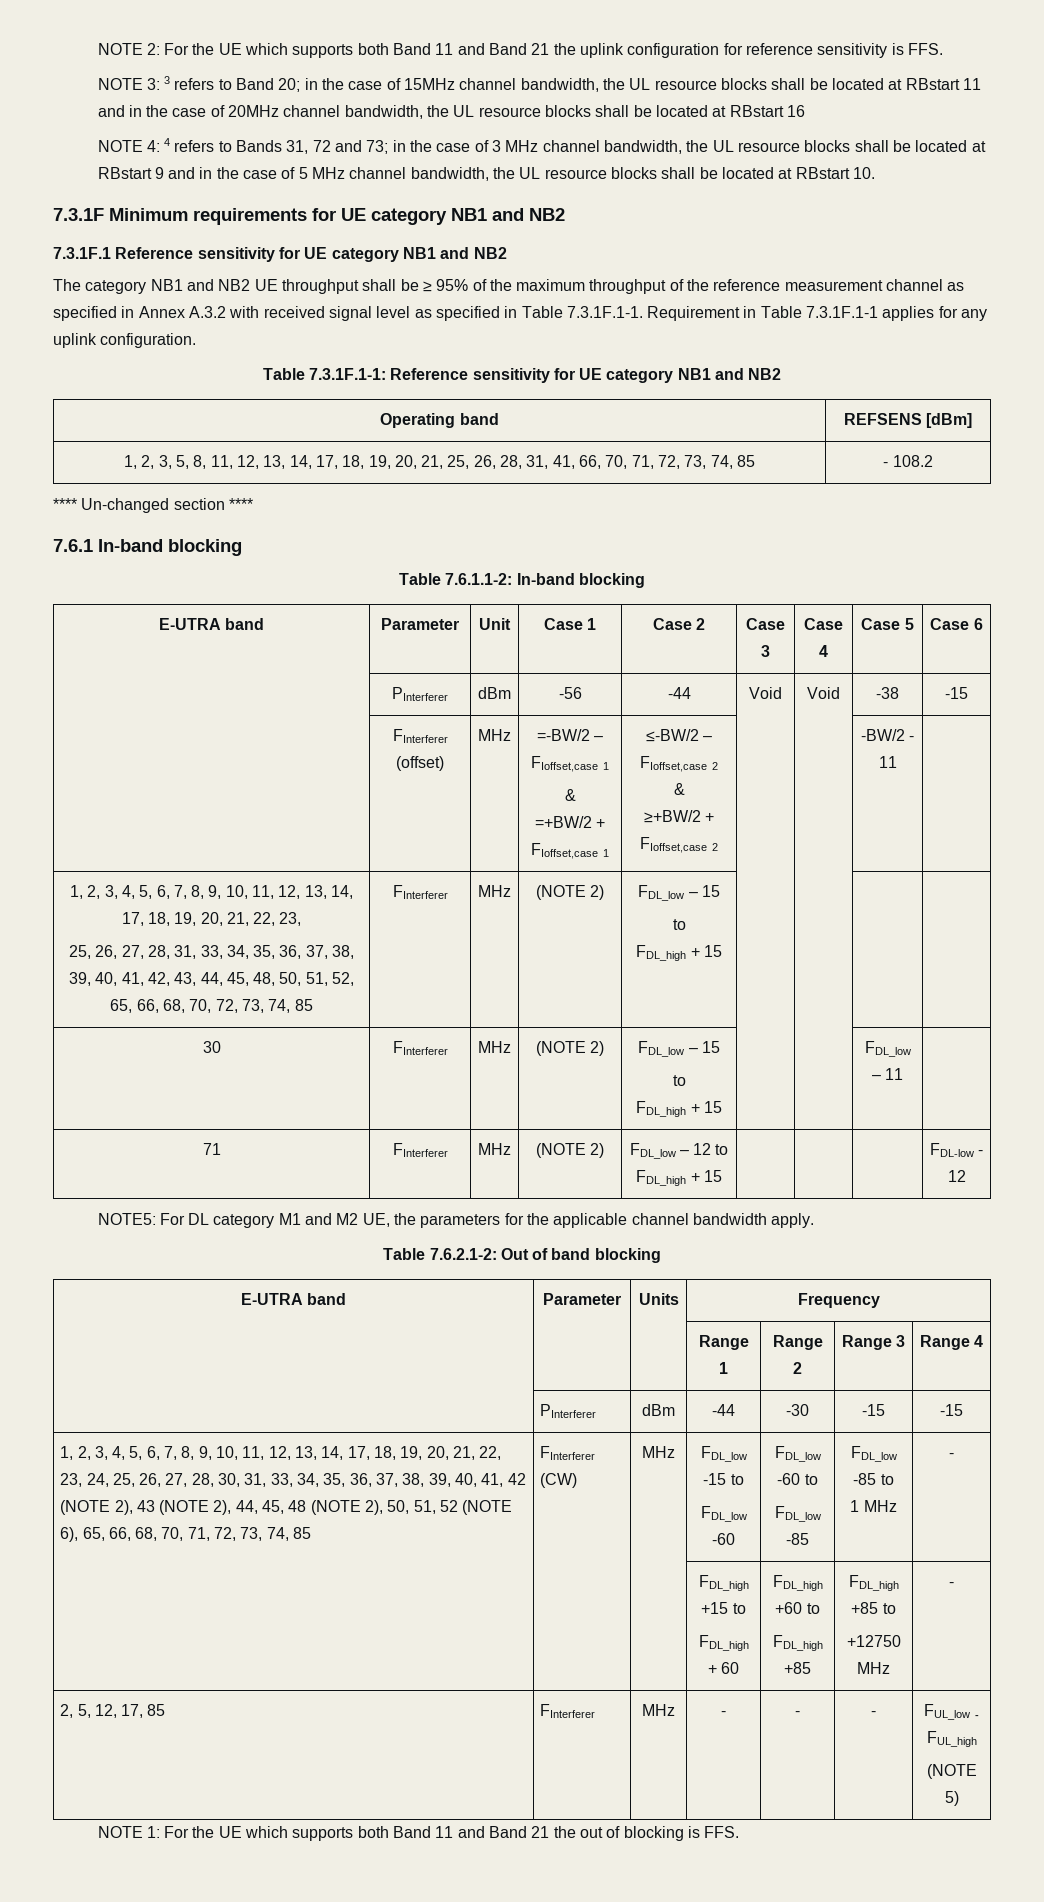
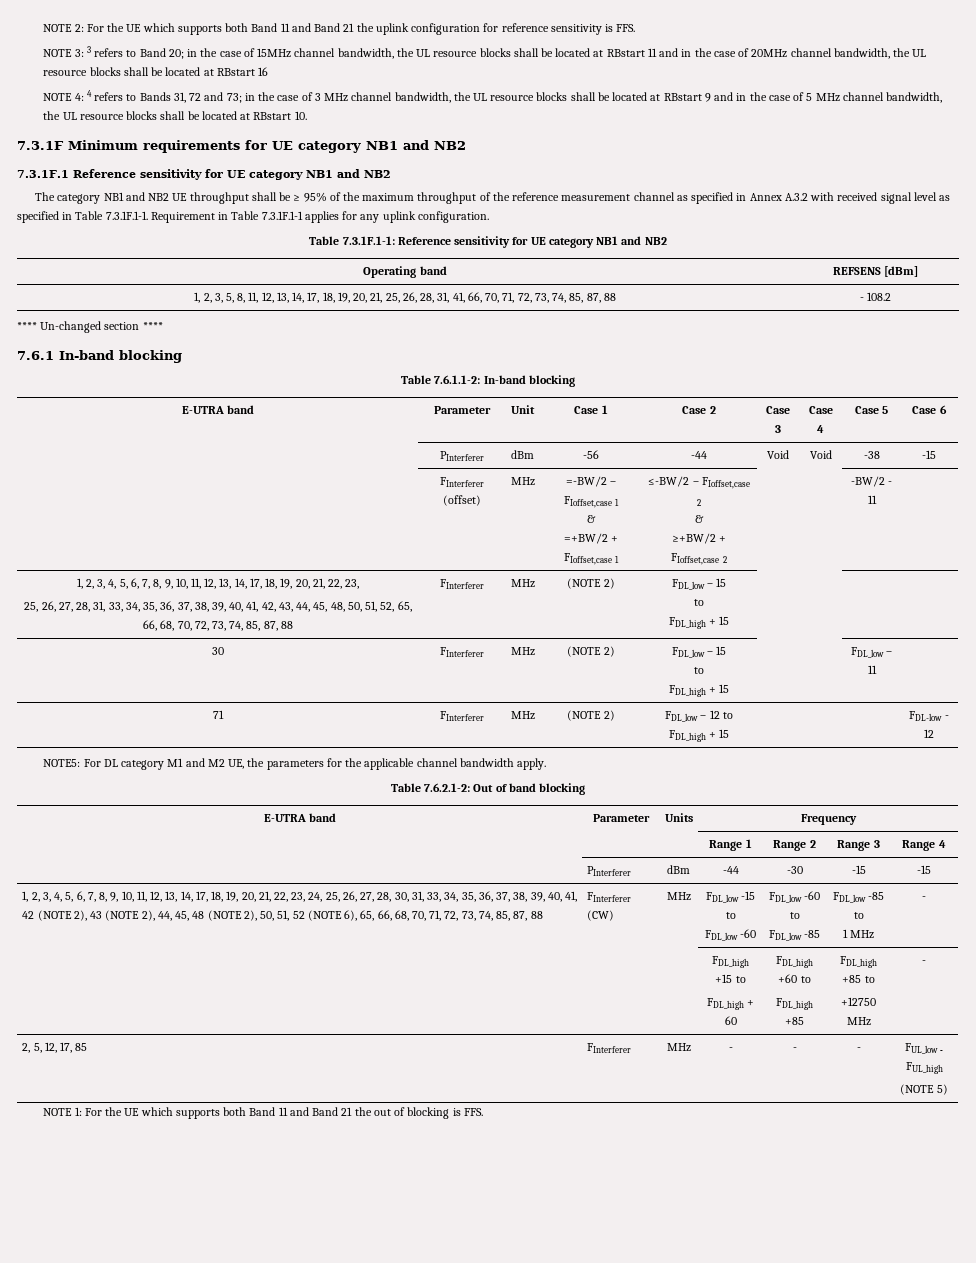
[737,455,756,467] 85 -> [569,293,616,303] 85, 87, 88
[294,999,313,1011] 85 -> [246,621,293,631] 85, 87, 88
[293,1527,312,1539] 85 -> [496,911,543,921] 85, 87, 88

